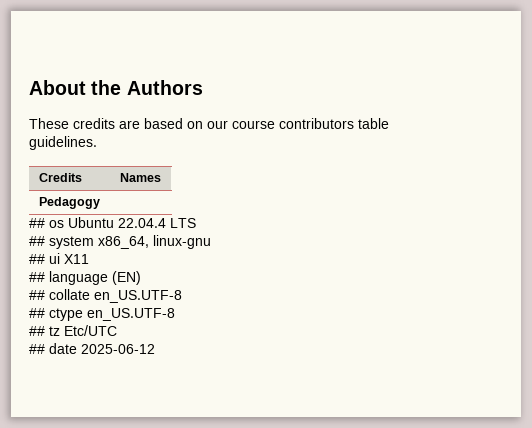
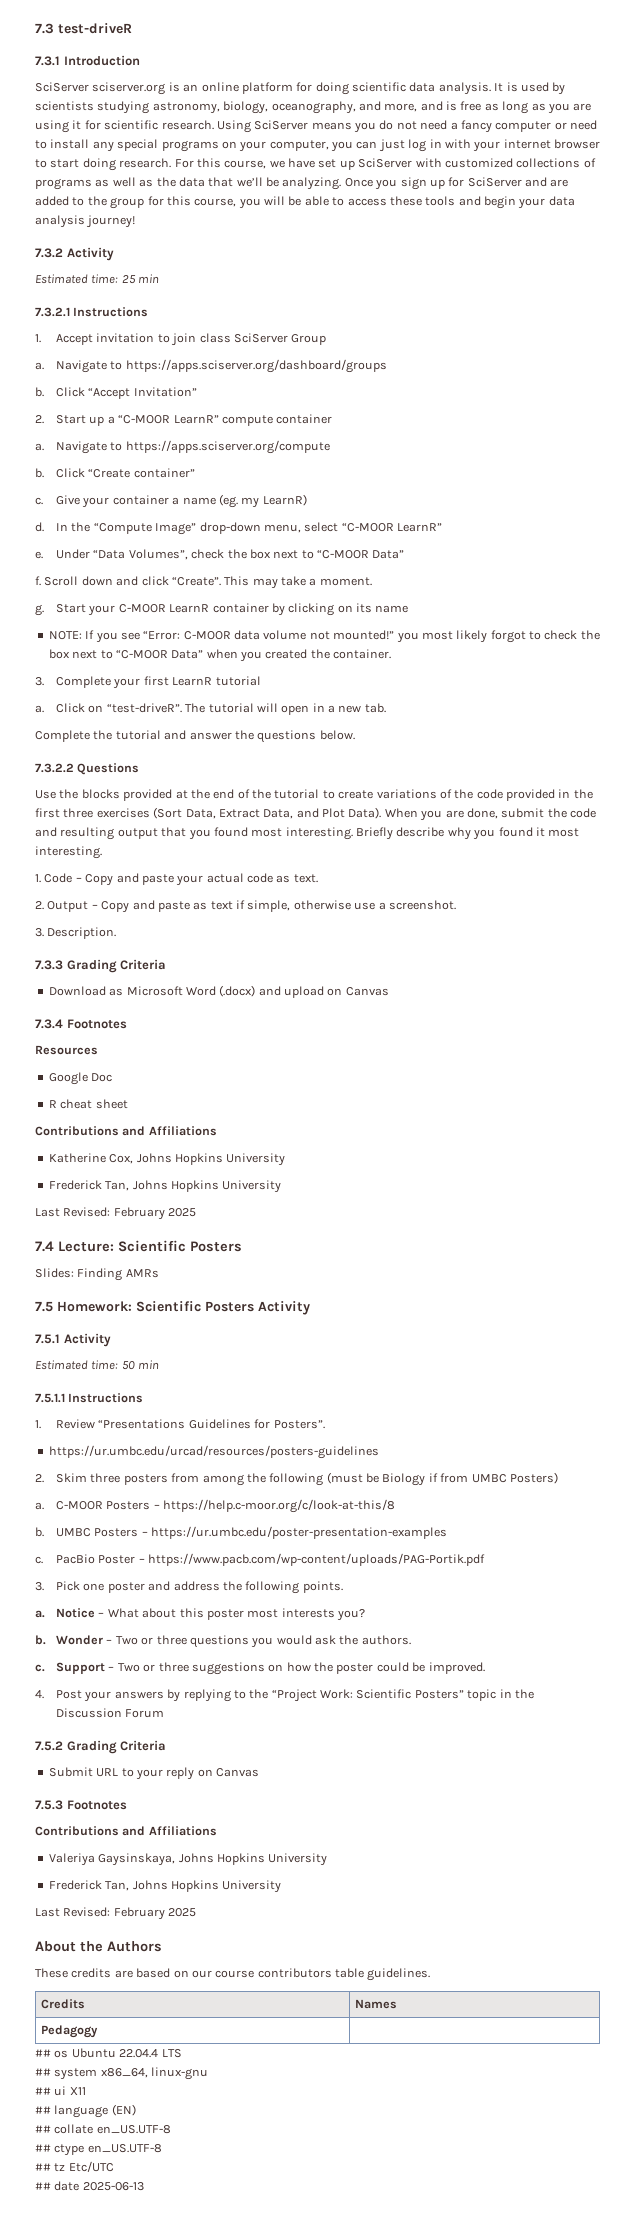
(29, 87) none -> [35,23,132,34] [35,55,140,66] [35,82,566,95] [35,101,592,114] [35,120,597,133] [35,139,600,152] [35,158,596,171] [35,177,569,190] [35,196,575,209] [35,215,136,228] [35,247,114,261] [35,274,160,284] [35,307,149,317] [35,333,327,346] [35,359,387,373] [35,387,197,399] [35,414,333,426] [35,440,330,454] [35,468,195,478] [35,494,307,508] [35,522,443,535] [35,549,405,560] [35,576,372,589] [35,603,409,616] [48,630,600,643] [48,649,392,662] [35,676,261,689] [35,703,386,715] [35,730,355,743] [35,763,140,775] [35,789,593,801] [35,807,596,821] [35,827,580,840] [35,846,102,859] [35,873,318,886] [35,900,456,913] [35,927,117,939] [35,959,167,973] [48,985,389,998] [35,1019,127,1029] [35,1045,98,1055] [48,1072,113,1085] [48,1099,128,1109] [35,1126,217,1136] [48,1153,286,1166] [48,1180,282,1193] [35,1207,197,1220] [35,1240,242,1252] [35,1268,159,1281] [35,1301,310,1315] [35,1333,111,1347] [35,1360,160,1370] [35,1393,144,1403] [35,1419,325,1429] [48,1445,379,1459] [35,1472,558,1486] [35,1499,396,1513] [35,1526,448,1539] [35,1553,486,1566] [35,1581,343,1594] [35,1608,366,1621] [35,1635,411,1648] [35,1662,485,1675] [35,1689,534,1702] [56,1708,165,1718] [35,1740,167,1754] [48,1767,259,1780] [35,1800,127,1810] [35,1826,217,1836] [48,1853,328,1866] [48,1880,282,1893] [35,1907,197,1920] 7.3 test-driveR // 7.3.1 Introduction // SciServer sciserver.org is an online platform for doing scientific data analysis. It is used by scientists studying astronomy, biology, oceanography, and more, and is free as long as you are using it for scientific research. Using SciServer means you do not need a fancy computer or need to install any special programs on your computer, you can just log in with your internet browser to start doing research. For this course, we have set up SciServer with customized collections of programs as well as the data that we’ll be analyzing. Once you sign up for SciServer and are added to the group for this course, you will be able to access these tools and begin your data analysis journey! // 7.3.2 Activity // Estimated time: 25 min // 7.3.2.1 Instructions // 1. Accept invitation to join class SciServer Group // a. Navigate to https://apps.sciserver.org/dashboard/groups // b. Click “Accept Invitation” // 2. Start up a “C-MOOR LearnR” compute container // a. Navigate to https://apps.sciserver.org/compute // b. Click “Create container” // c. Give your container a name (eg. my LearnR) // d. In the “Compute Image” drop-down menu, select “C-MOOR LearnR” // e. Under “Data Volumes”, check the box next to “C-MOOR Data” // f. Scroll down and click “Create”. This may take a moment. // g. Start your C-MOOR LearnR container by clicking on its name // NOTE: If you see “Error: C-MOOR data volume not mounted!” you most likely forgot to check the box next to “C-MOOR Data” when you created the container. // 3. Complete your first LearnR tutorial // a. Click on “test-driveR”. The tutorial will open in a new tab. // Complete the tutorial and answer the questions below. // 7.3.2.2 Questions // Use the blocks provided at the end of the tutorial to create variations of the code provided in the first three exercises (Sort Data, Extract Data, and Plot Data). When you are done, submit the code and resulting output that you found most interesting. Briefly describe why you found it most interesting. // 1. Code – Copy and paste your actual code as text. // 2. Output – Copy and paste as text if simple, otherwise use a screenshot. // 3. Description. // 7.3.3 Grading Criteria // Download as Microsoft Word (.docx) and upload on Canvas // 7.3.4 Footnotes // Resources // Google Doc // R cheat sheet // Contributions and Affiliations // Katherine Cox, Johns Hopkins University // Frederick Tan, Johns Hopkins University // Last Revised: February 2025 // 7.4 Lecture: Scientific Posters // Slides: Finding AMRs // 7.5 Homework: Scientific Posters Activity // 7.5.1 Activity // Estimated time: 50 min // 7.5.1.1 Instructions // 1. Review “Presentations Guidelines for Posters”. // https://ur.umbc.edu/urcad/resources/posters-guidelines // 2. Skim three posters from among the following (must be Biology if from UMBC Posters) // a. C-MOOR Posters – https://help.c-moor.org/c/look-at-this/8 // b. UMBC Posters – https://ur.umbc.edu/poster-presentation-examples // c. PacBio Poster – https://www.pacb.com/wp-content/uploads/PAG-Portik.pdf // 3. Pick one poster and address the following points. // a. Notice – What about this poster most interests you? // b. Wonder – Two or three questions you would ask the authors. // c. Support – Two or three suggestions on how the poster could be improved. // 4. Post your answers by replying to the “Project Work: Scientific Posters” topic in the Discussion Forum // 7.5.2 Grading Criteria // Submit URL to your reply on Canvas // 7.5.3 Footnotes // Contributions and Affiliations // Valeriya Gaysinskaya, Johns Hopkins University // Frederick Tan, Johns Hopkins University // Last Revised: February 2025 //
[81,344,155,354] 2025-06-12 -> [82,2182,144,2191] 2025-06-13

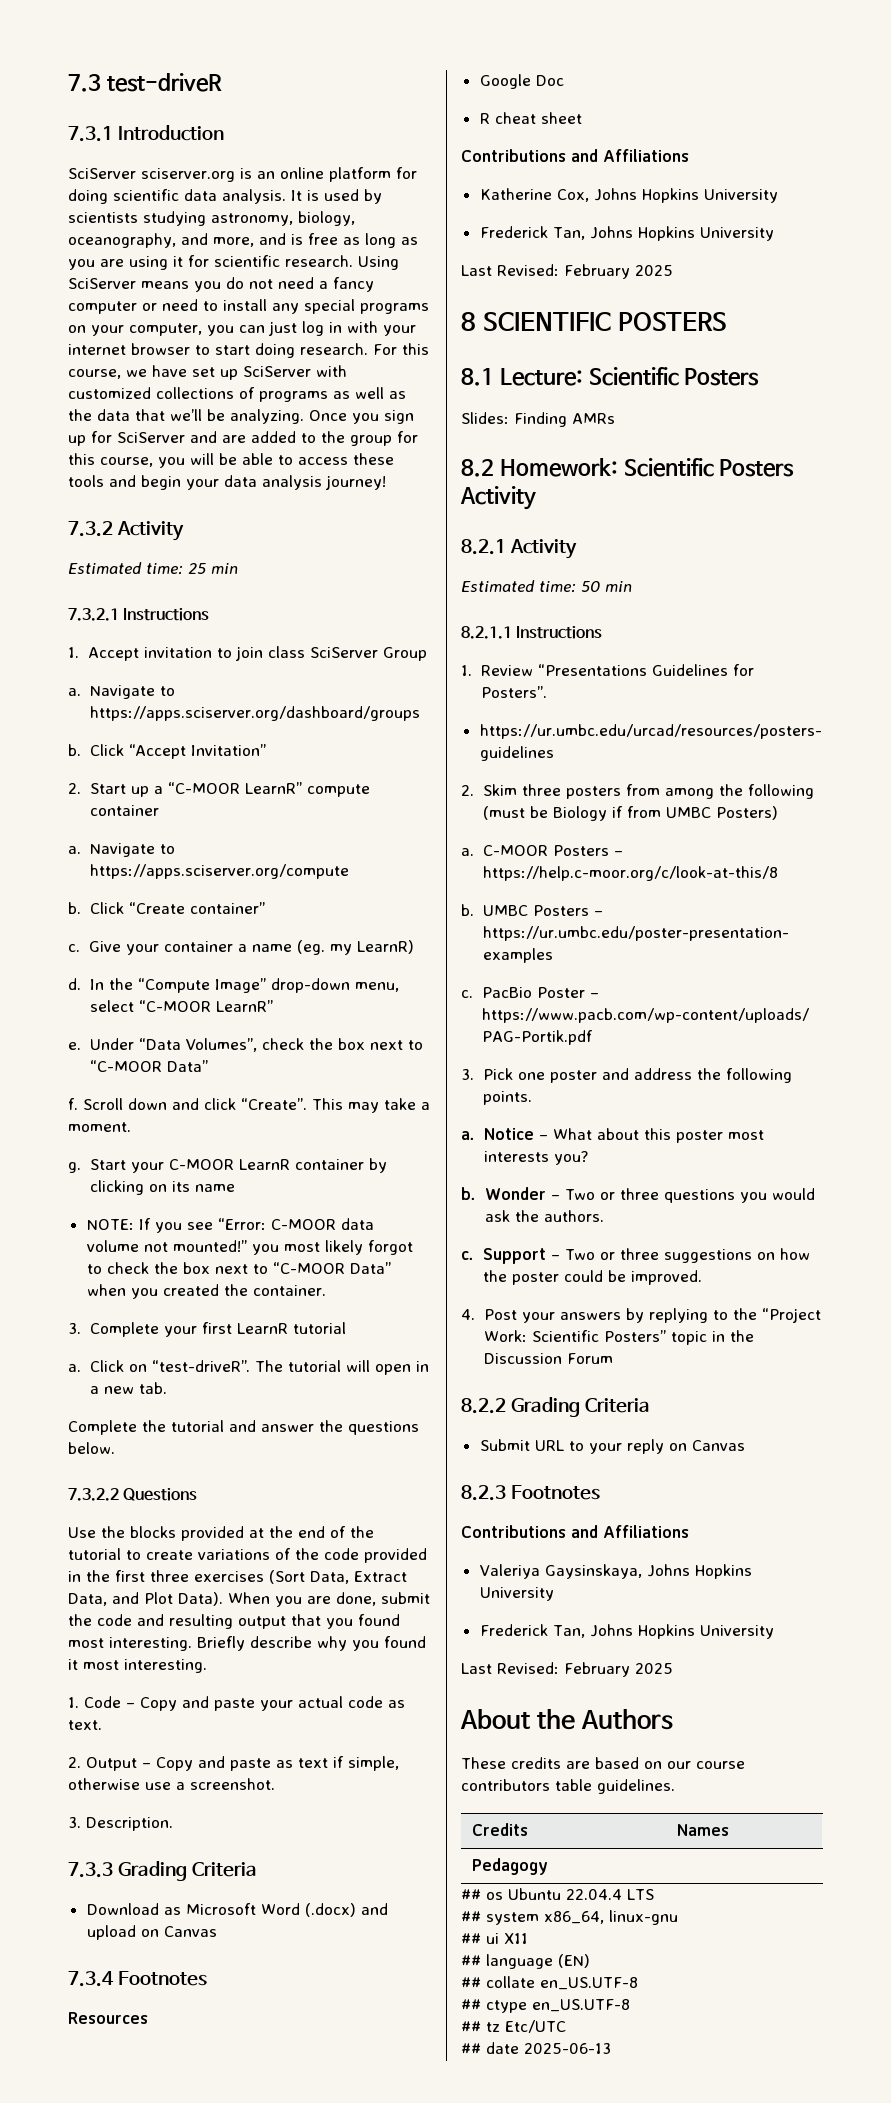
[35,1241,54,1252] 7.4 -> [461,312,728,331] [461,368,494,386] 8 SCIENTIFIC POSTERS // 8.1
[35,1301,53,1312] 7.5 -> [461,459,494,477] 8.2
[35,1334,60,1344] 7.5.1 -> [461,539,506,555] 8.2.1
[35,1393,65,1403] 7.5.1.1 -> [461,626,512,639] 8.2.1.1
[35,1741,63,1751] 7.5.2 -> [461,1398,506,1414] 8.2.2
[35,1800,63,1810] 7.5.3 -> [461,1485,506,1501] 8.2.3

